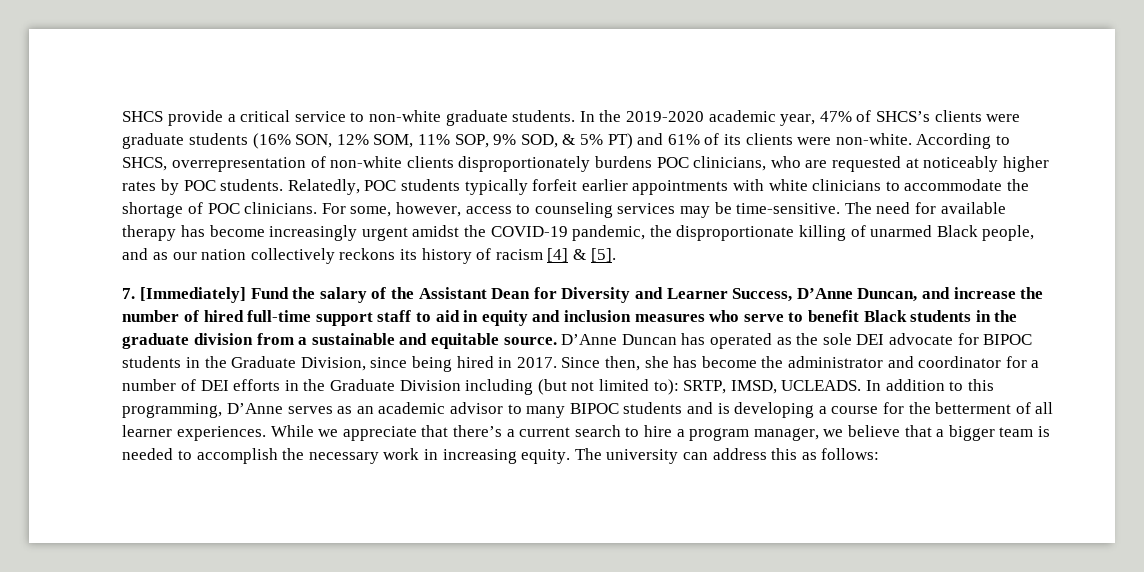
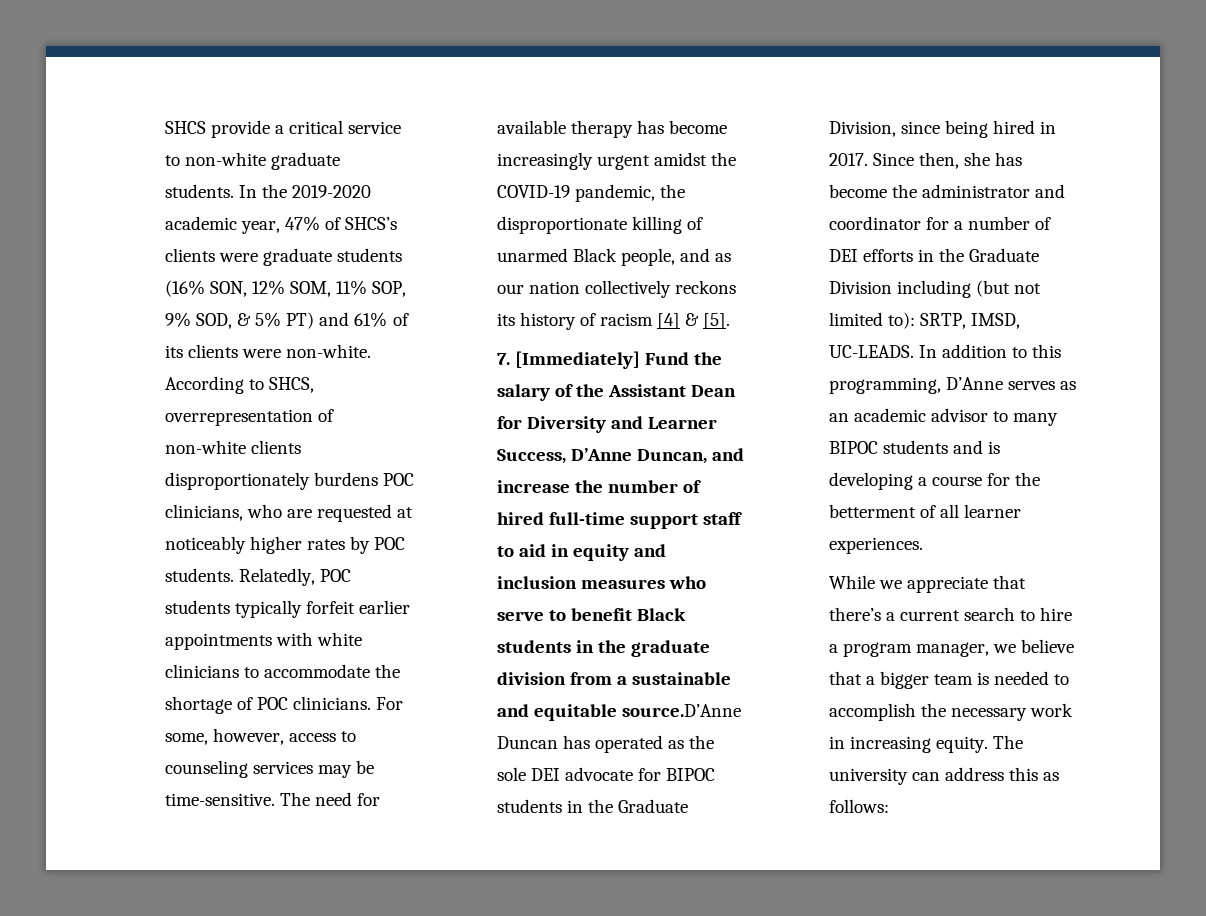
[503,334,618,345] source. D’Anne -> [621,704,741,717] source.D’Anne
[781,380,862,391] UCLEADS. -> [828,345,914,358] UC-LEADS.
(267, 433) none -> (923, 545) //

